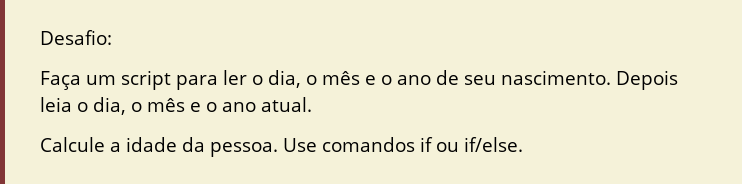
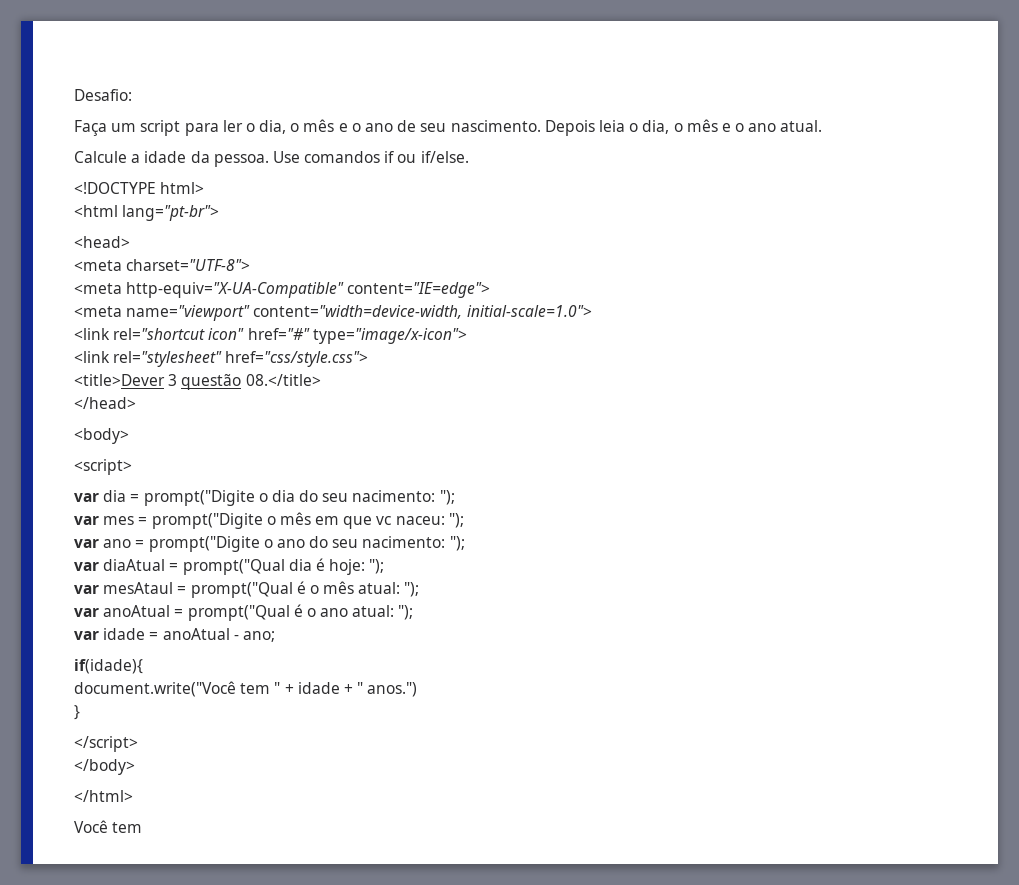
(523, 144) none -> [74,182,205,194] [74,205,220,221] [74,236,130,248] [74,259,251,271] [74,282,491,298] [74,305,592,321] [74,328,467,344] [74,351,369,367] [74,374,321,390] [74,397,136,409] [74,428,129,444] [74,459,132,475] [74,490,455,506] [74,512,464,529] [74,536,465,552] [74,558,385,575] [74,581,420,598] [74,604,414,621] [74,628,275,642] [74,659,143,674] [74,681,418,697] [74,705,80,720] [74,736,138,752] [74,759,135,775] [74,790,133,802] [74,820,143,833] // <!DOCTYPE html> // <html lang="pt-br"> // <head> // <meta charset="UTF-8"> // <meta http-equiv="X-UA-Compatible" content="IE=edge"> // <meta name="viewport" content="width=device-width, initial-scale=1.0"> // <link rel="shortcut icon" href="#" type="image/x-icon"> // <link rel="stylesheet" href="css/style.css"> // <title>Dever 3 questão 08.</title> // </head> // <body> // <script> // var dia = prompt("Digite o dia do seu nacimento: "); // var mes = prompt("Digite o mês em que vc naceu: "); // var ano = prompt("Digite o ano do seu nacimento: "); // var diaAtual = prompt("Qual dia é hoje: "); // var mesAtaul = prompt("Qual é o mês atual: "); // var anoAtual = prompt("Qual é o ano atual: "); // var idade = anoAtual - ano; // if(idade){ // document.write("Você tem " + idade + " anos.") // } // </script> // </body> // </html> // Você tem

